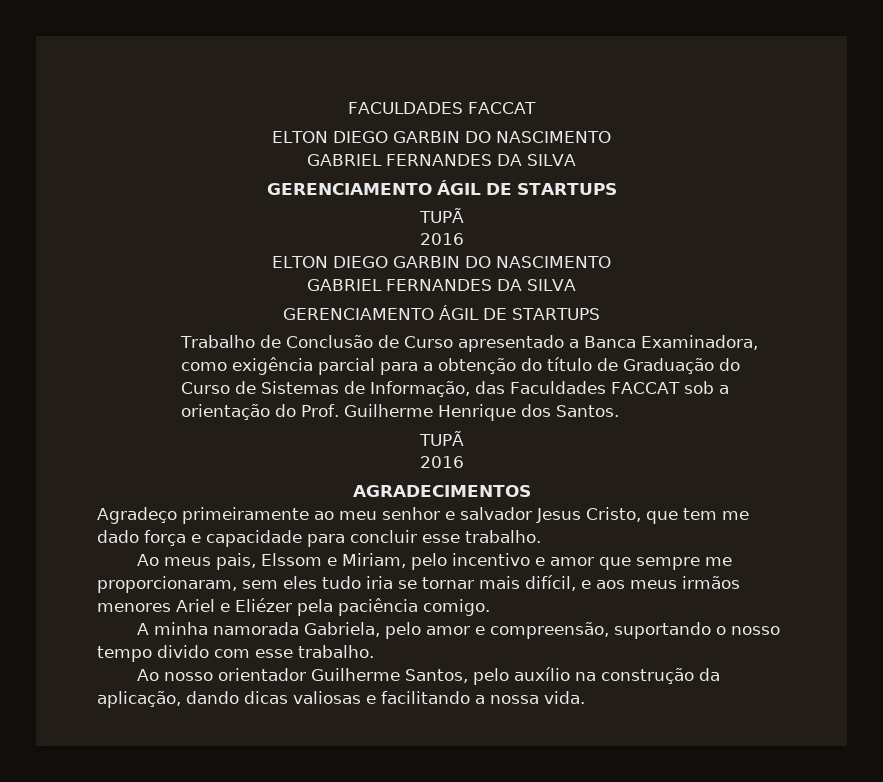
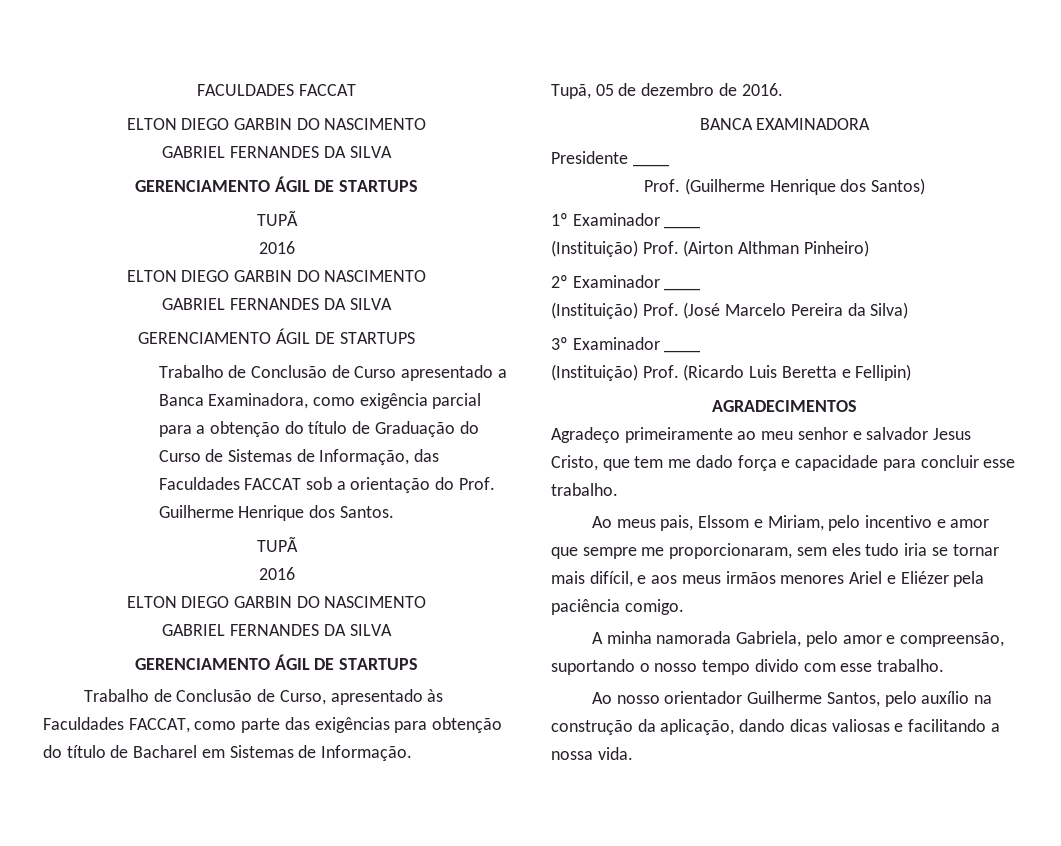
(464, 462) none -> [126,596,427,608] [162,624,392,636] [134,654,419,670] [83,689,444,705] [43,717,503,733] [43,745,413,761] [551,83,783,99] [699,118,871,130] [551,151,628,164] [632,164,669,167] [644,178,925,195] [551,213,660,226] [664,226,701,229] [551,240,869,257] [551,275,660,288] [664,288,701,291] [551,302,909,319] [551,337,660,350] [664,350,701,353] [551,364,912,381] // ELTON DIEGO GARBIN DO NASCIMENTO // GABRIEL FERNANDES DA SILVA // GERENCIAMENTO ÁGIL DE STARTUPS // Trabalho de Conclusão de Curso, apresentado às Faculdades FACCAT, como parte das exigências para obtenção do título de Bacharel em Sistemas de Informação. // Tupã, 05 de dezembro de 2016. // BANCA EXAMINADORA // Presidente ____ // Prof. (Guilherme Henrique dos Santos) // 1º Examinador ____ // (Instituição) Prof. (Airton Althman Pinheiro) // 2º Examinador ____ // (Instituição) Prof. (José Marcelo Pereira da Silva) // 3º Examinador ____ // (Instituição) Prof. (Ricardo Luis Beretta e Fellipin)

